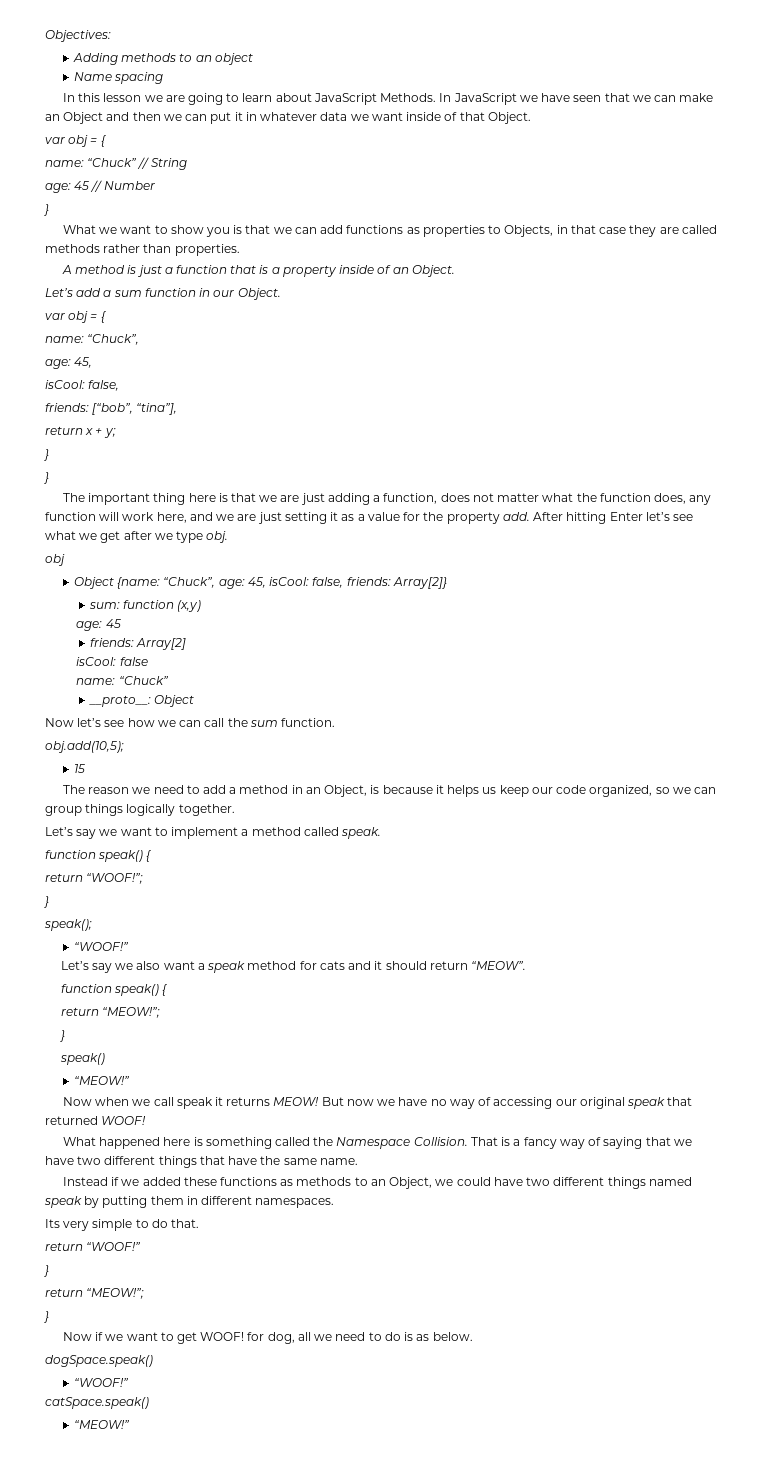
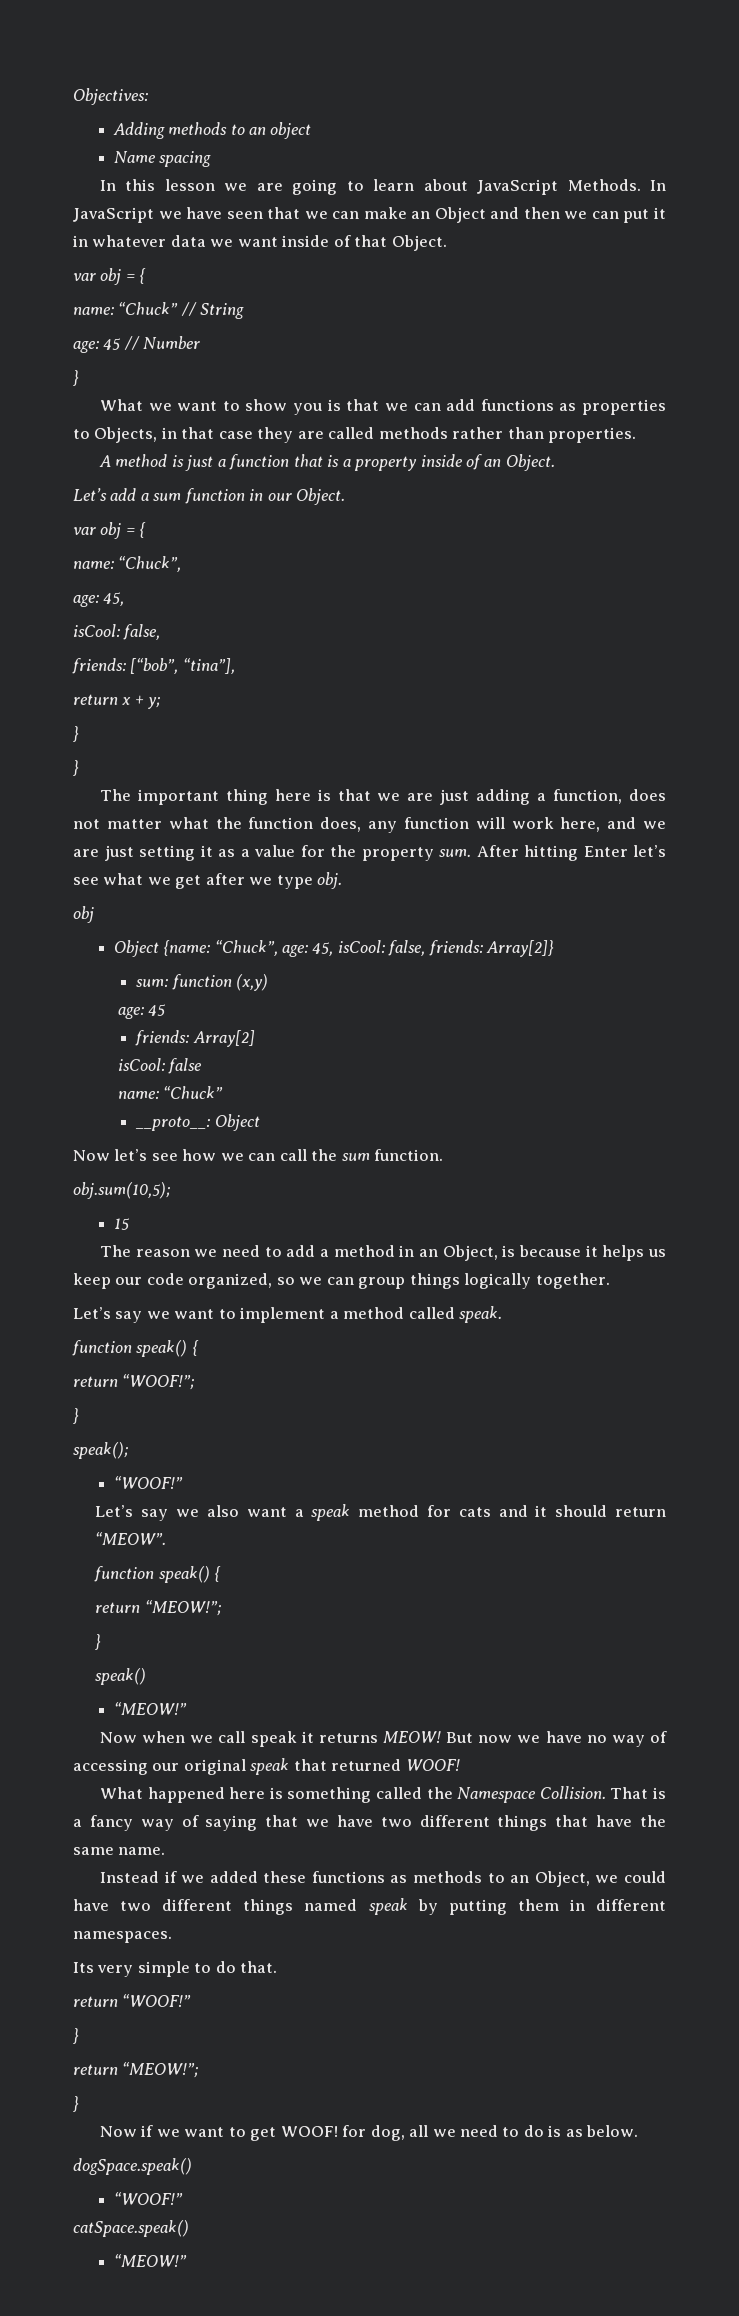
[502,512,530,521] add. -> [439,849,471,857] sum.
[45,741,124,753] obj.add(10,5); -> [73,1182,170,1199] obj.sum(10,5);

